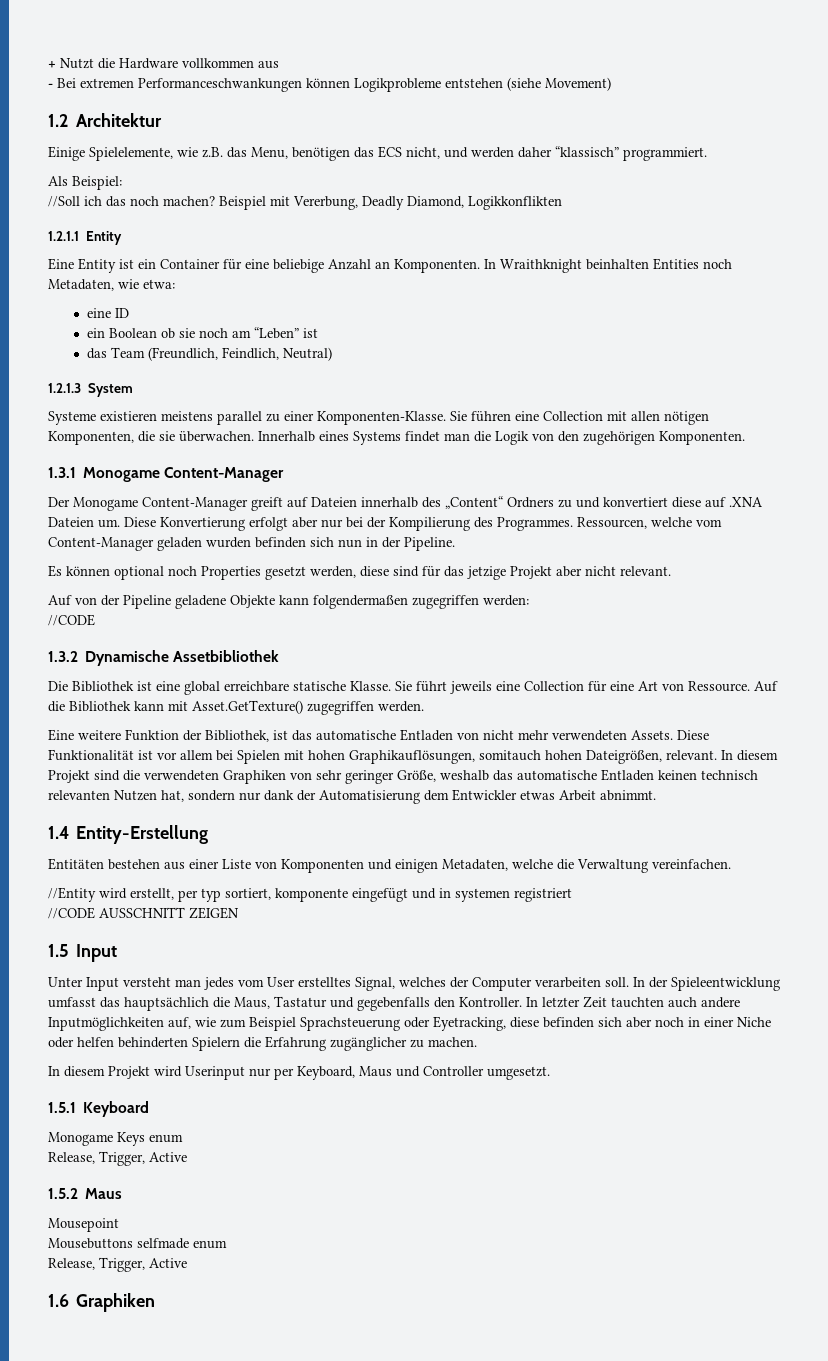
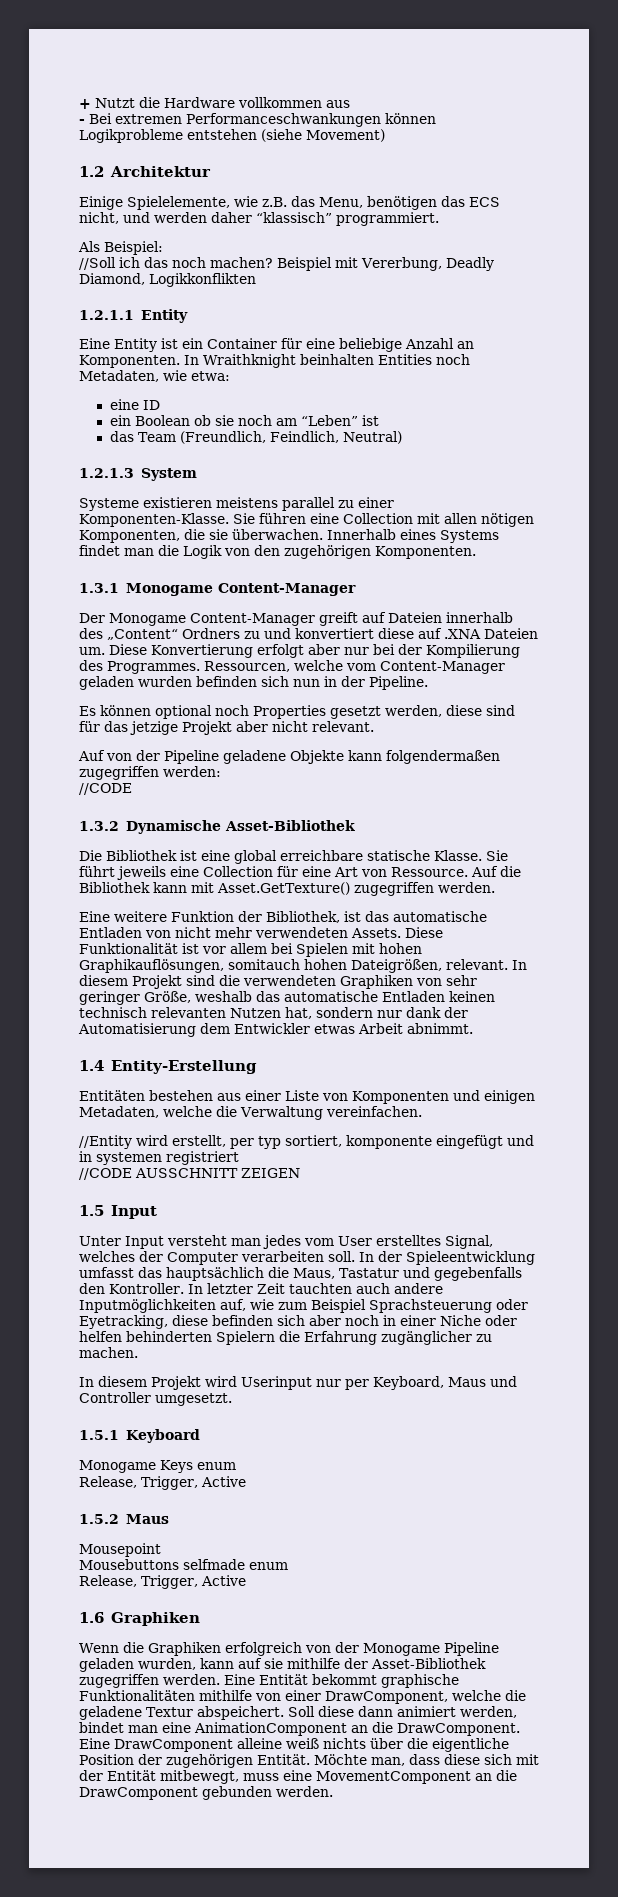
[173,650,280,662] Assetbibliothek -> [224,820,355,831] Asset-Bibliothek
(156, 1302) none -> [79,1642,499,1656] [79,1658,486,1672] [79,1674,459,1688] [79,1690,526,1704] [79,1706,517,1720] [79,1722,520,1736] [79,1738,509,1752] [79,1754,539,1768] [79,1770,517,1784] [79,1786,333,1800] // Wenn die Graphiken erfolgreich von der Monogame Pipeline geladen wurden, kann auf sie mithilfe der Asset-Bibliothek zugegriffen werden. Eine Entität bekommt graphische Funktionalitäten mithilfe von einer DrawComponent, welche die geladene Textur abspeichert. Soll diese dann animiert werden, bindet man eine AnimationComponent an die DrawComponent. Eine DrawComponent alleine weiß nichts über die eigentliche Position der zugehörigen Entität. Möchte man, dass diese sich mit der Entität mitbewegt, muss eine MovementComponent an die DrawComponent gebunden werden.

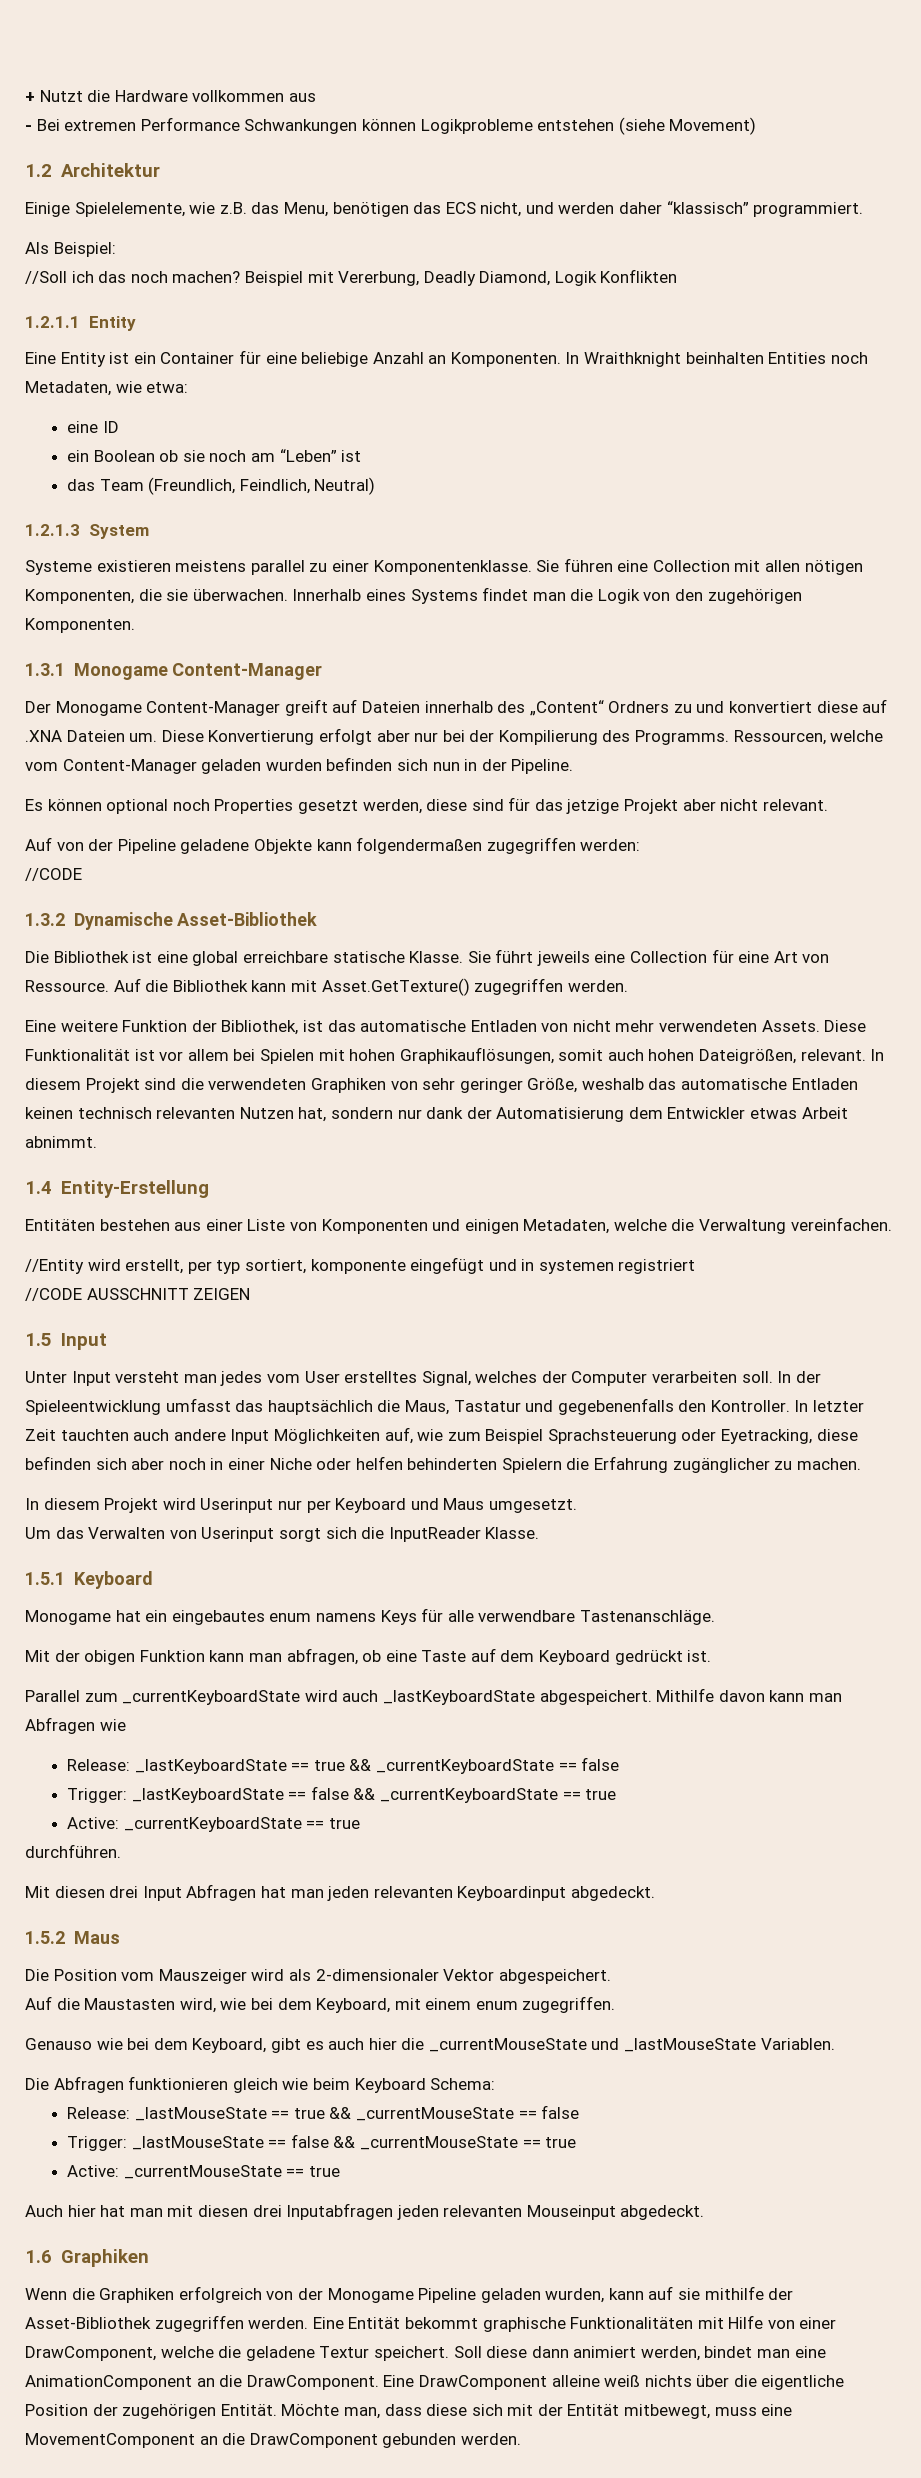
[186,113,381,127] Performanceschwankungen -> [140,117,358,134] Performance Schwankungen
[149,273,256,287] Logikkonflikten -> [554,269,678,286] Logik Konflikten
[79,513,229,527] Komponenten-Klasse. -> [373,560,532,575] Komponentenklasse.
[107,661,200,674] Programmes. -> [635,730,730,745] Programms.
[228,959,300,970] somitauch -> [558,1049,644,1061] somit auch
[433,1267,522,1281] gegebenfalls -> [557,1398,674,1415] gegebenenfalls
[79,1299,216,1313] Inputmöglichkeiten -> [230,1429,380,1444] Input Möglichkeiten
[373,1376,517,1390] [79,1392,232,1406] [79,1429,200,1443] [79,1460,236,1473] [79,1476,246,1490] [79,1514,169,1524] [79,1543,161,1557] [79,1559,288,1570] [79,1575,246,1589] Keyboard, Maus und Controller umgesetzt. // 1.5.1 Keyboard // Monogame Keys enum // Release, Trigger, Active // 1.5.2 Maus // Mousepoint // Mousebuttons selfmade enum // Release, Trigger, Active -> [335,1498,577,1513] [25,1527,540,1542] [25,1571,153,1589] [25,1608,715,1625] [25,1648,712,1665] [25,1688,842,1705] [25,1717,126,1734] [66,1757,620,1774] [66,1786,617,1803] [66,1817,360,1832] [25,1844,121,1858] [25,1884,655,1901] [25,1931,120,1944] [25,1969,611,1984] [25,1996,616,2013] [25,2038,835,2053] [25,2076,496,2093] [66,2105,580,2121] [66,2134,577,2151] [66,2165,340,2179] [25,2203,705,2220] Keyboard und Maus umgesetzt. // Um das Verwalten von Userinput sorgt sich die InputReader Klasse. // 1.5.1 Keyboard // Monogame hat ein eingebautes enum namens Keys für alle verwendbare Tastenanschläge. // Mit der obigen Funktion kann man abfragen, ob eine Taste auf dem Keyboard gedrückt ist. // Parallel zum _currentKeyboardState wird auch _lastKeyboardState abgespeichert. Mithilfe davon kann man Abfragen wie // Release: _lastKeyboardState == true && _currentKeyboardState == false // Trigger: _lastKeyboardState == false && _currentKeyboardState == true // Active: _currentKeyboardState == true // durchführen. // Mit diesen drei Input Abfragen hat man jeden relevanten Keyboardinput abgedeckt. // 1.5.2 Maus // Die Position vom Mauszeiger wird als 2-dimensionaler Vektor abgespeichert. // Auf die Maustasten wird, wie bei dem Keyboard, mit einem enum zugegriffen. // Genauso wie bei dem Keyboard, gibt es auch hier die _currentMouseState und _lastMouseState Variablen. // Die Abfragen funktionieren gleich wie beim Keyboard Schema: // Release: _lastMouseState == true && _currentMouseState == false // Trigger: _lastMouseState == false && _currentMouseState == true // Active: _currentMouseState == true // Auch hier hat man mit diesen drei Inputabfragen jeden relevanten Mouseinput abgedeckt.
[199,1690,252,1701] mithilfe -> [697,2315,764,2329] mit Hilfe
[196,1706,284,1720] abspeichert. -> [373,2346,449,2361] speichert.

